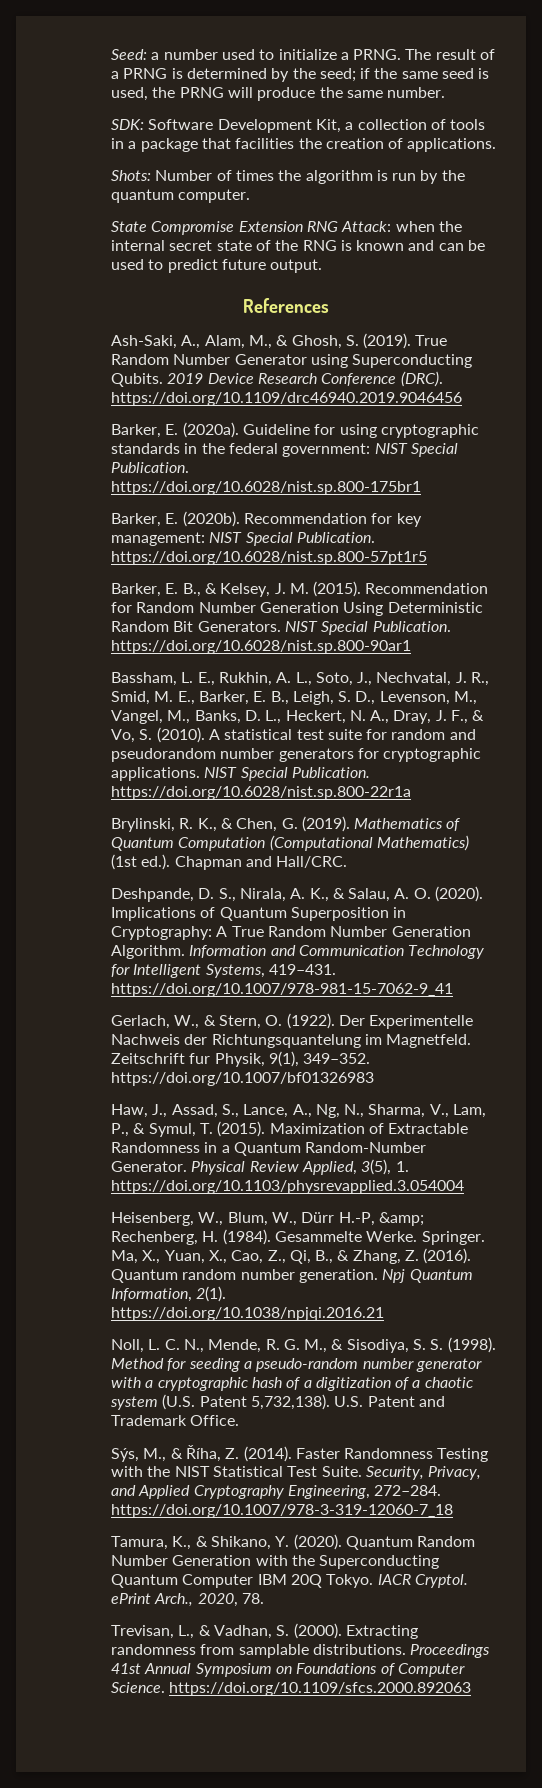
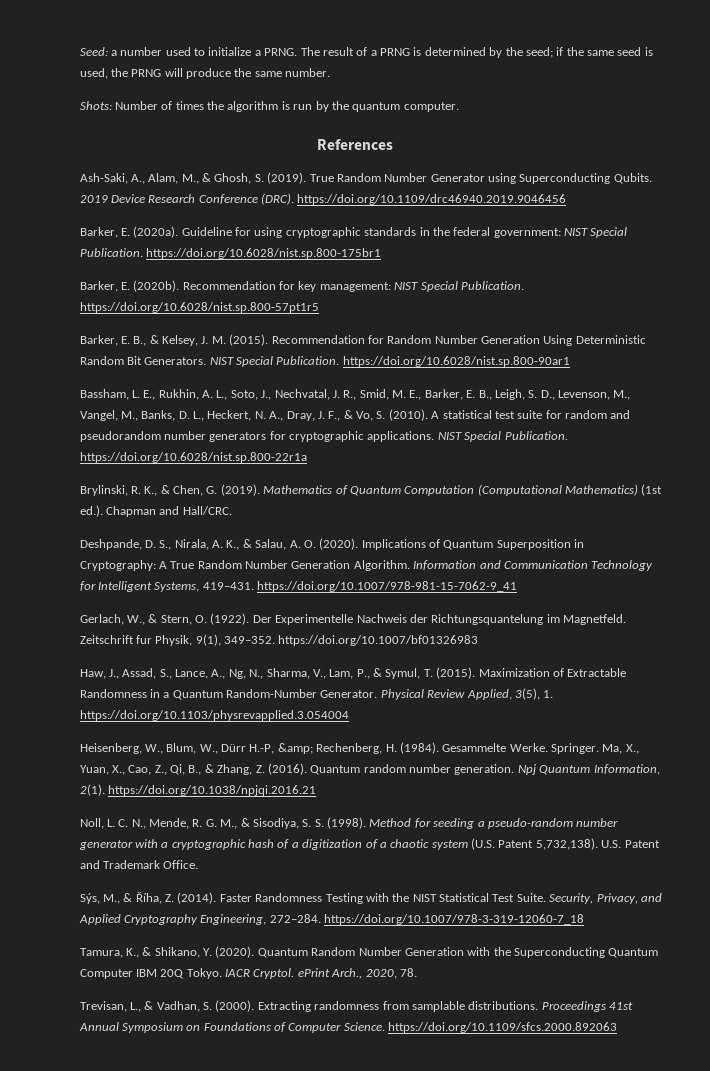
[110,119,486,133] [110,138,497,152] // SDK: Software Development Kit, a collection of tools in a package that facilities the creation of applications. -> (331, 72) none
[110,221,462,235] [110,240,486,251] [110,259,323,273] // State Compromise Extension RNG Attack: when the internal secret state of the RNG is known and can be used to predict future output. -> (459, 107) none

